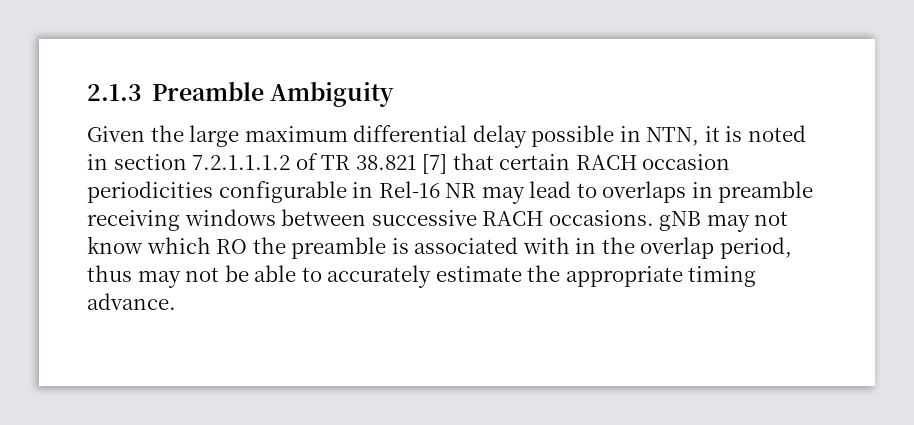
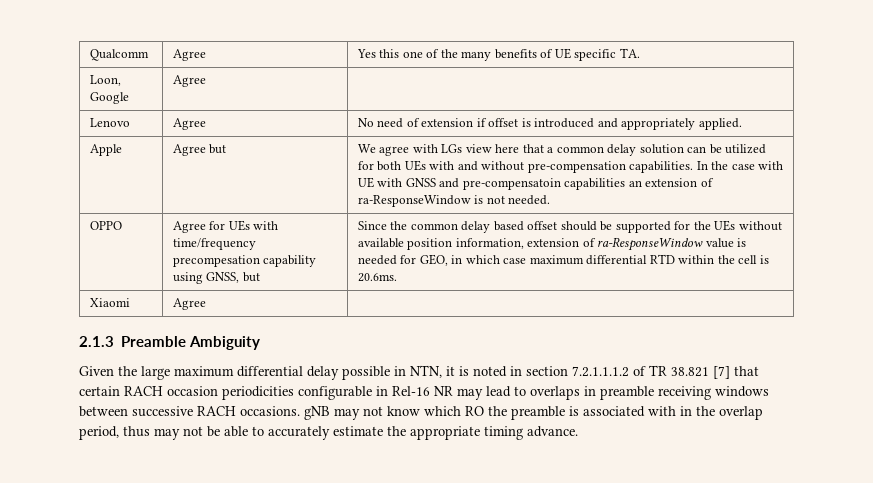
(87, 92) none -> [89,49,149,61] [172,49,206,61] [356,48,640,61] [89,75,121,86] [89,92,129,104] [172,75,206,87] [89,118,130,127] [172,118,206,130] [357,118,742,130] [89,144,122,156] [172,144,227,156] [357,144,767,156] [357,160,784,173] [357,177,714,190] [357,195,551,207] [89,221,122,230] [172,220,279,233] [172,238,256,250] [172,255,317,267] [172,272,260,284] [357,220,782,233] [357,237,747,251] [357,254,769,266] [357,273,397,282] [89,298,130,307] [172,298,206,310] Qualcomm | Agree | Yes this one of the many benefits of UE specific TA. // Loon, Google | Agree | // Lenovo | Agree | No need of extension if offset is introduced and appropriately applied. // Apple | Agree but | We agree with LGs view here that a common delay solution can be utilized for both UEs with and without pre-compensation capabilities. In the case with UE with GNSS and pre-compensatoin capabilities an extension of ra-ResponseWindow is not needed. // OPPO | Agree for UEs with time/frequency precompesation capability using GNSS, but | Since the common delay based offset should be supported for the UEs without available position information, extension of ra-ResponseWindow value is needed for GEO, in which case maximum differential RTD within the cell is 20.6ms. // Xiaomi | Agree | //

